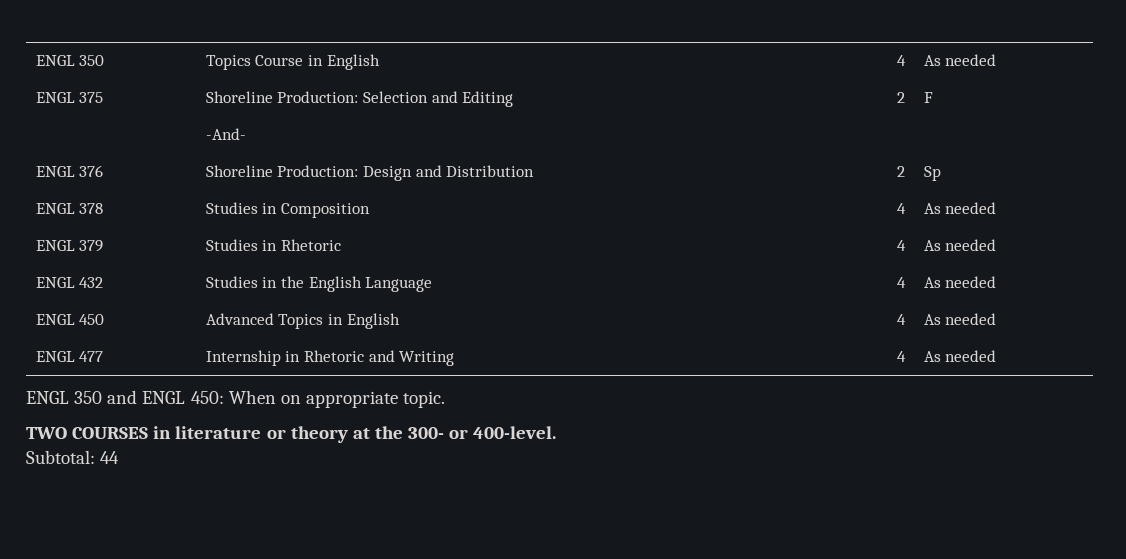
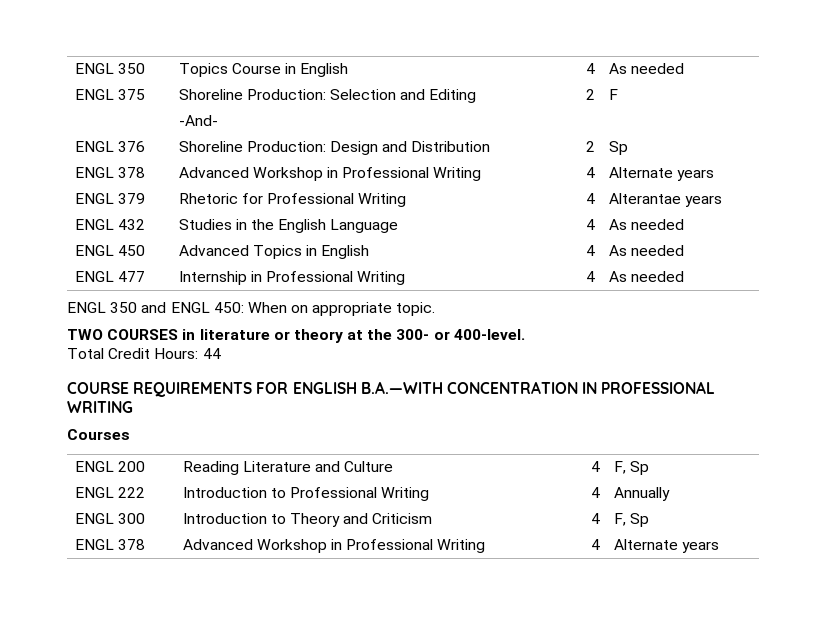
[205,202,370,218] [897,203,907,214] [923,202,997,214] Studies in Composition | 4 | As needed -> [178,167,482,181] [585,167,595,178] [608,167,714,181] Advanced Workshop in Professional Writing | 4 | Alternate years
[205,239,341,251] [897,240,907,251] [923,239,997,251] Studies in Rhetoric | 4 | As needed -> [178,193,407,207] [585,193,595,204] [608,193,722,207] Rhetoric for Professional Writing | 4 | Alterantae years
[303,350,395,362] Rhetoric and -> [265,271,353,282] Professional
[26,450,120,464] Subtotal: 44 -> [67,348,221,359] [67,381,716,397] [67,401,133,413] [67,429,130,440] [74,461,145,472] [182,461,394,475] [590,461,600,472] [613,461,649,475] [74,487,145,498] [182,487,430,501] [590,487,600,498] [613,487,670,501] [74,513,145,524] [182,513,433,527] [590,513,600,524] [613,513,649,527] [74,539,145,550] [182,539,486,553] [590,539,600,550] [613,539,719,553] Total Credit Hours: 44 // COURSE REQUIREMENTS FOR ENGLISH B.A.—WITH CONCENTRATION IN PROFESSIONAL WRITING // Courses // ENGL 200 | Reading Literature and Culture | 4 | F, Sp // ENGL 222 | Introduction to Professional Writing | 4 | Annually // ENGL 300 | Introduction to Theory and Criticism | 4 | F, Sp // ENGL 378 | Advanced Workshop in Professional Writing | 4 | Alternate years

